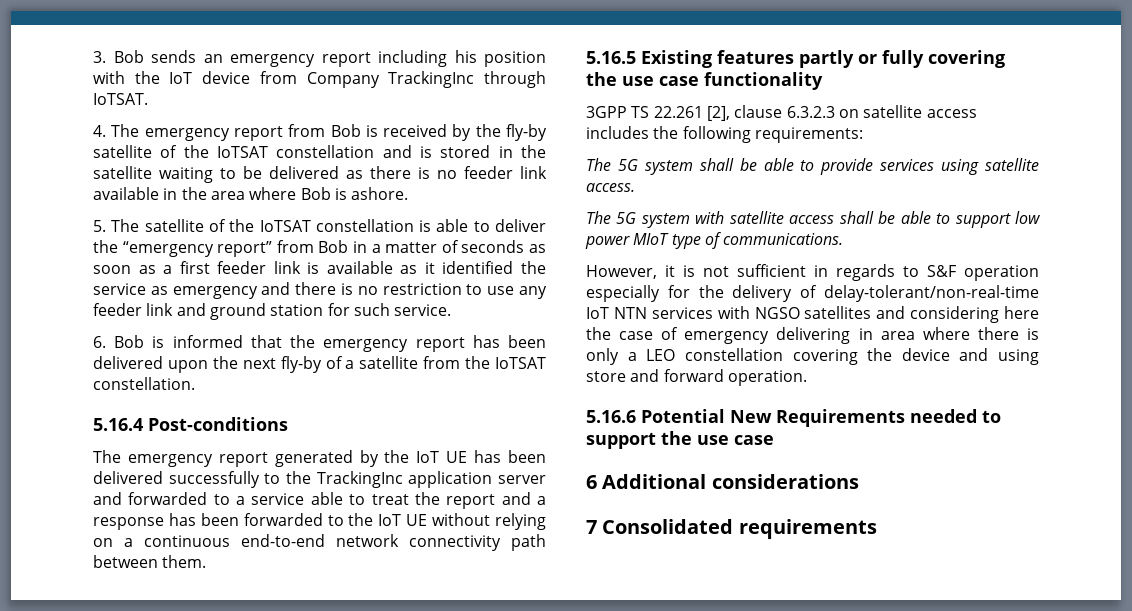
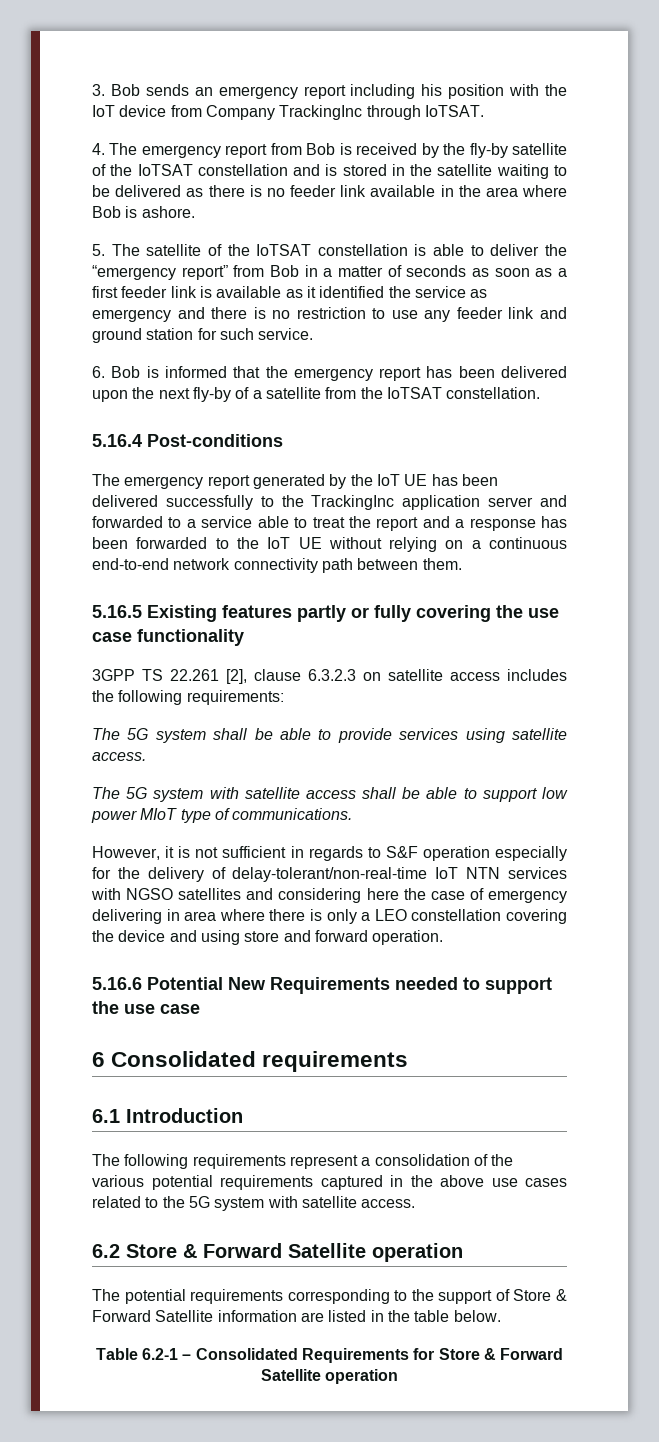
[602,474,859,489] [586,520,597,534] Additional considerations // 7 -> (105, 1059) none
(877, 529) none -> [92,1108,243,1123] [92,1154,514,1169] [92,1175,567,1190] [92,1196,416,1211] [92,1243,463,1262] [92,1289,567,1304] [92,1310,501,1322] [95,1348,564,1363] [260,1369,399,1384] // 6.1 Introduction // The following requirements represent a consolidation of the various potential requirements captured in the above use cases related to the 5G system with satellite access. // 6.2 Store & Forward Satellite operation // The potential requirements corresponding to the support of Store & Forward Satellite information are listed in the table below. // Table 6.2-1 – Consolidated Requirements for Store & Forward Satellite operation

